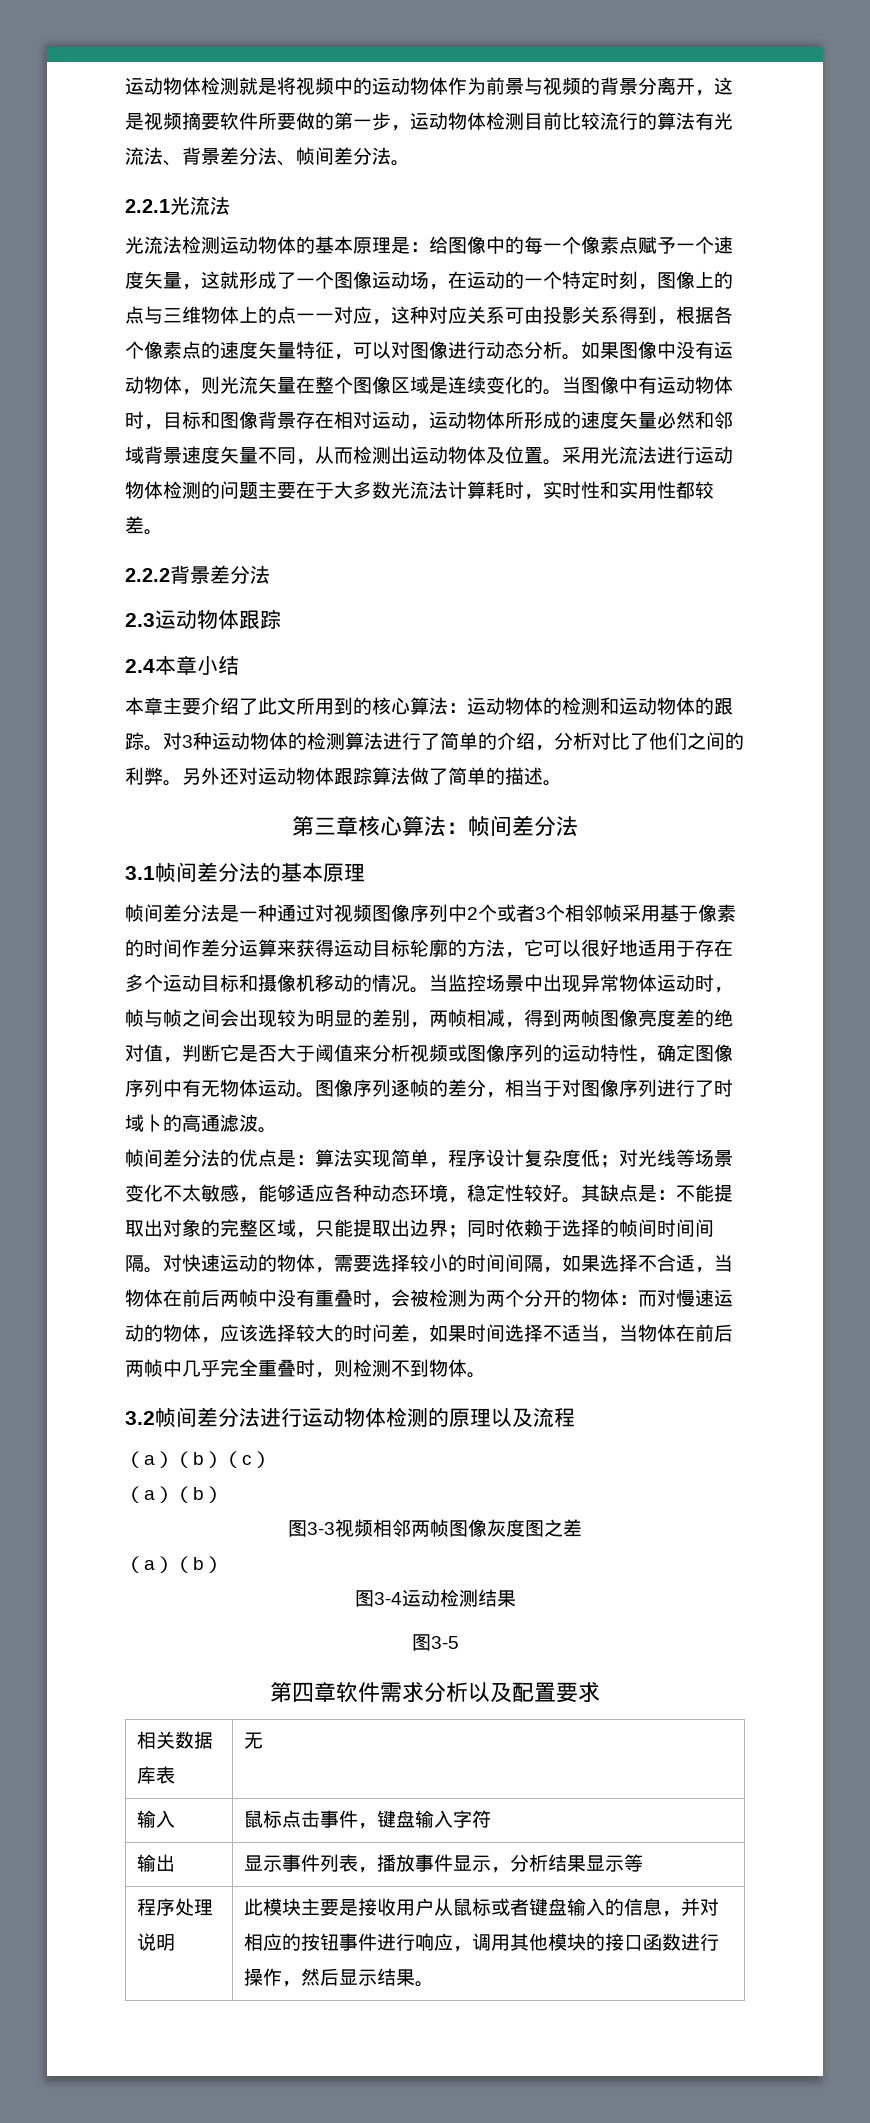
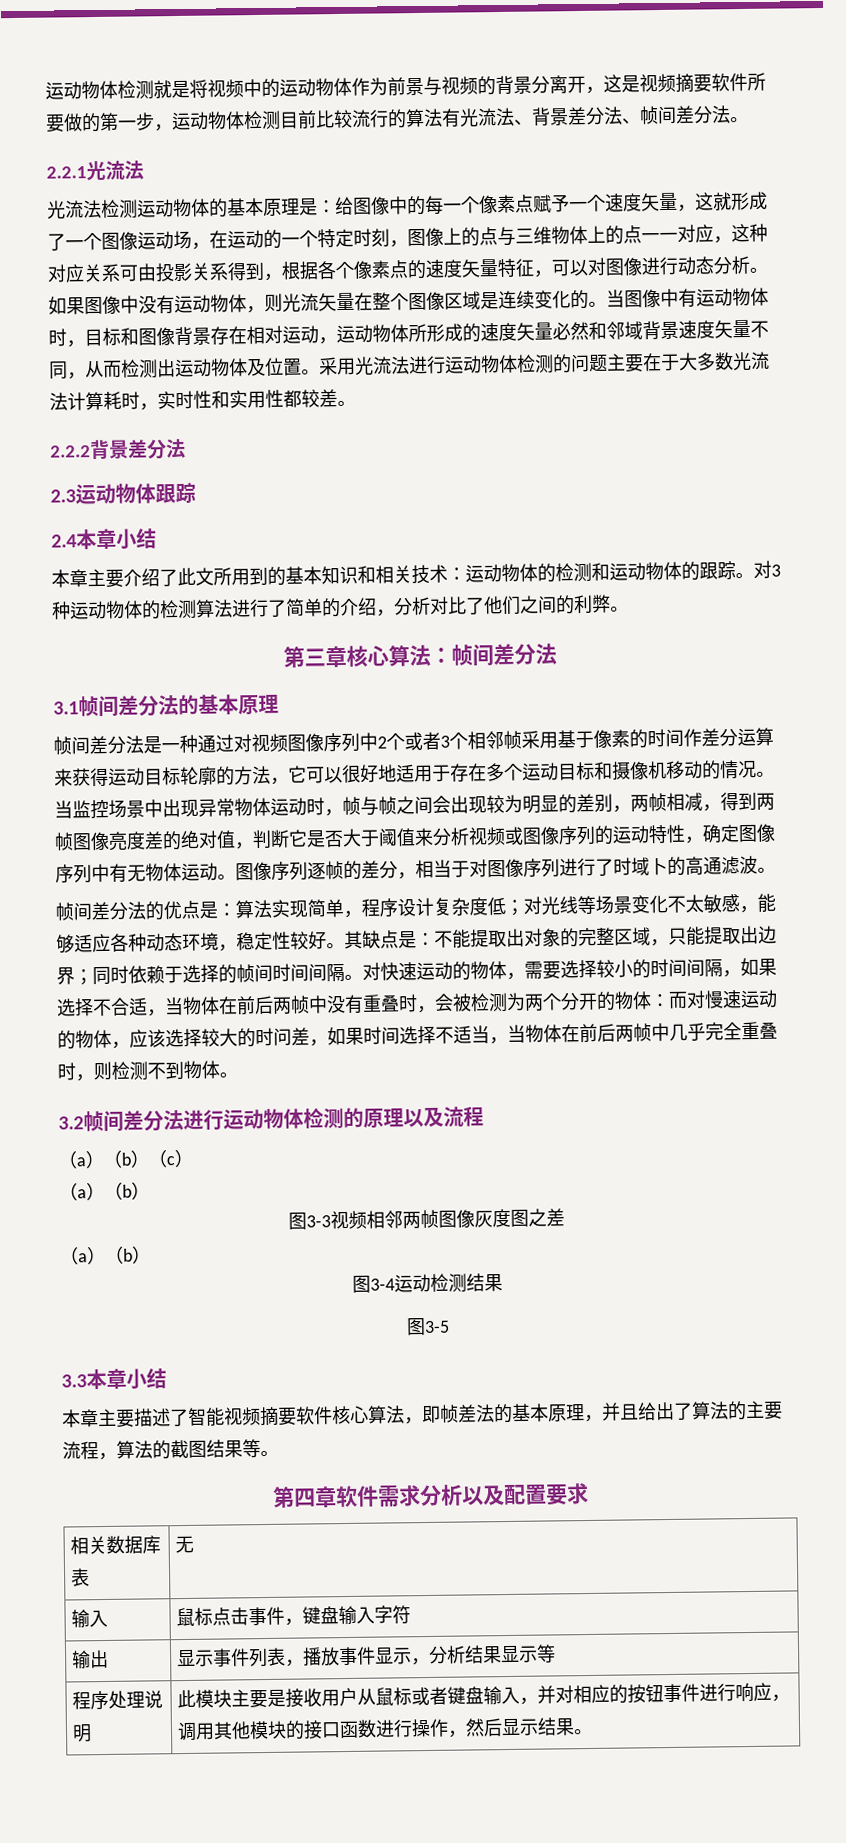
[372,697,448,715] 核心算法 -> [285,564,448,585] 基本知识和相关技术
[182,767,562,786] 另外还对运动物体跟踪算法做了简单的描述。 -> (629, 609) none
(459, 1642) none -> [61,1368,167,1390] [62,1400,783,1428] [62,1439,279,1461] // 3.3本章小结 // 本章主要描述了智能视频摘要软件核心算法，即帧差法的基本原理，并且给出了算法的主要流程，算法的截图结果等。
[604,1898,662,1916] 的信息 -> (521, 1695) none

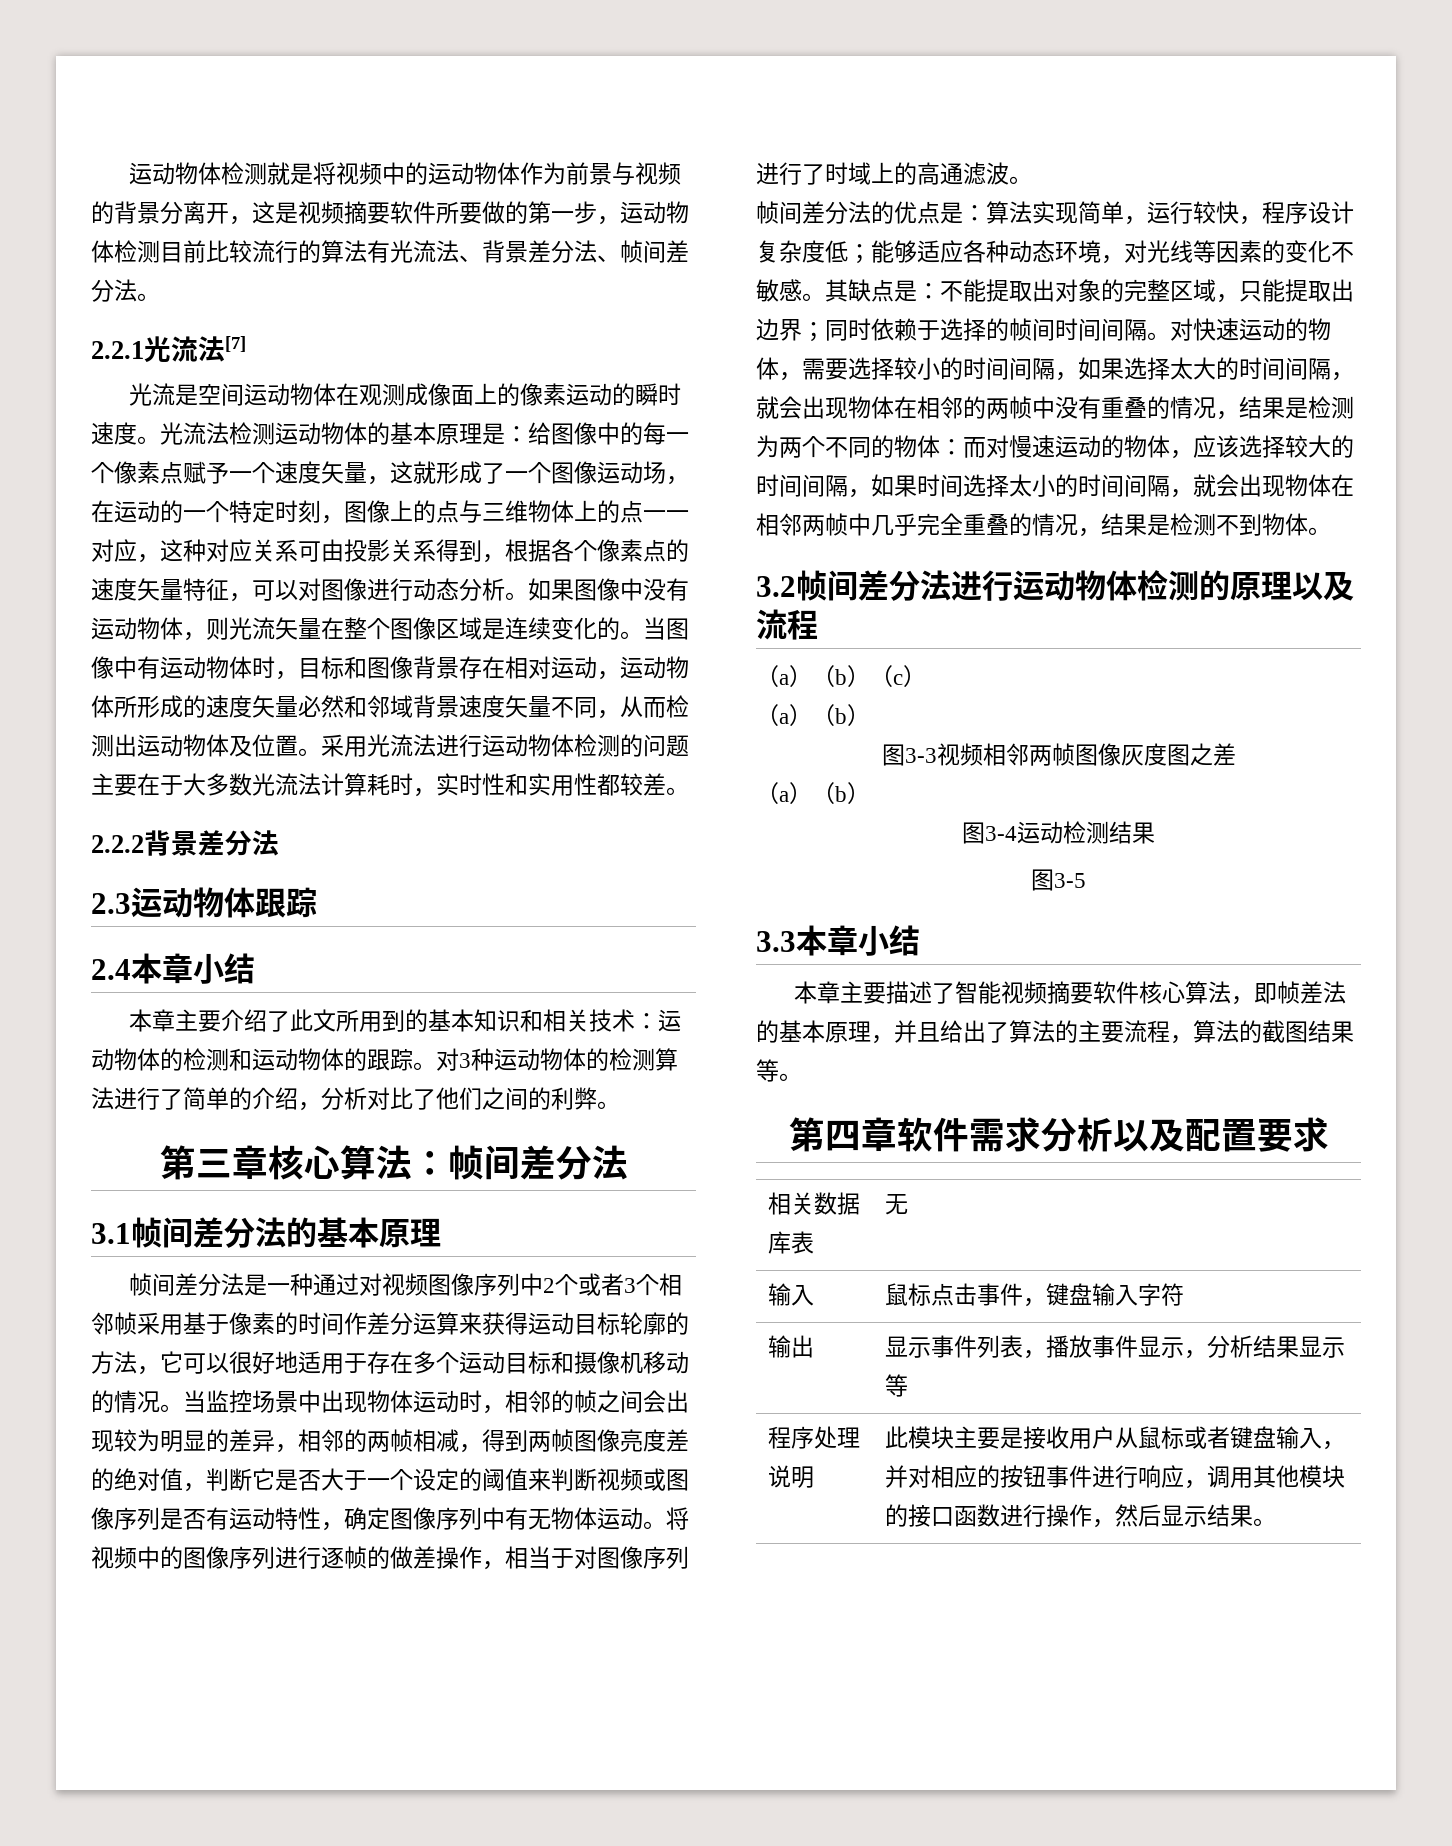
[47,200,84,220] // 光流 -> [225,336,246,352] [128,383,681,406] [91,422,206,445] [7] // 光流是空间运动物体在观测成像面上的像素运动的瞬时速度。光流
[198,798,235,817] 异常 -> (367, 1402) none
[342,796,379,816] 帧与 -> [505,1390,574,1413] 相邻的
[594,793,631,813] 别， -> [252,1429,367,1453] 异，相邻的
[378,827,470,847] 阈值来分析 -> [367,1468,597,1491] 一个设定的阈值来判断
[594,825,614,845] 的 -> [160,1507,229,1530] 是否有
[235,860,398,881] 图像序列逐帧的差分 -> [666,1507,689,1530] [91,1546,482,1569] 将视频中的图像序列进行逐帧的做差操作
[649,857,668,876] 卜 -> [871,162,894,183] 上
(362, 914) none -> [1147,201,1262,225] 运行较快，
[523,894,758,916] 对光线等场景变化不太敏感， -> (871, 254) none
[236,931,327,951] 稳定性较好 -> [1124,240,1354,263] [756,279,802,302] 对光线等因素的变化不敏感
[92,993,472,1017] 不合适，当物体在前后两帧中没有重叠时，会被 -> [1170,357,1354,381] [756,396,1308,420] 太大的时间间隔，就会出现物体在相邻的两帧中没有重叠的情况，结果是
[560,992,598,1011] 分开 -> [825,437,871,458] 不同
[273,1027,310,1046] 问差 -> [779,474,848,497] 间间隔
[435,1023,616,1045] 不适当，当物体在前后 -> [1009,474,1354,498] [756,513,802,536] 太小的时间间隔，就会出现物体在相邻
[57,1061,112,1082] 时，则 -> [1009,513,1170,537] 的情况，结果是

